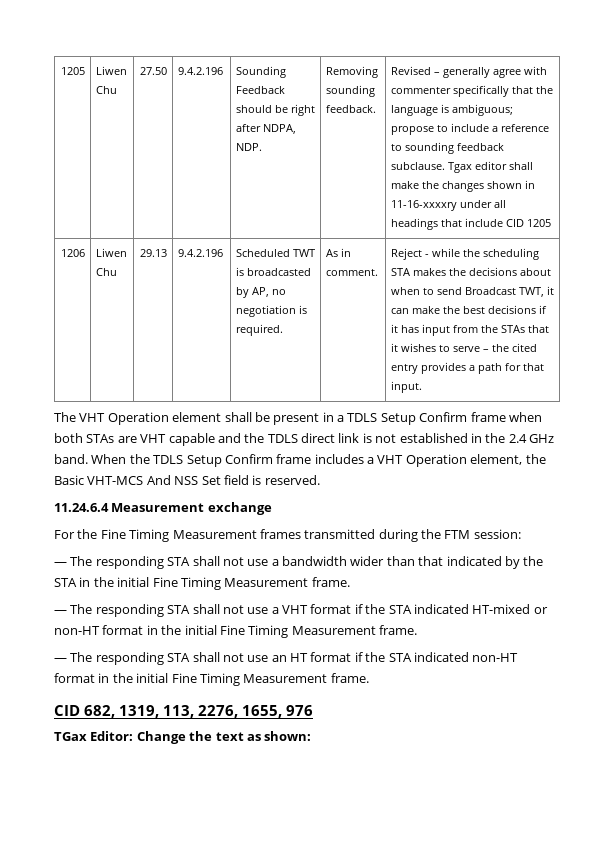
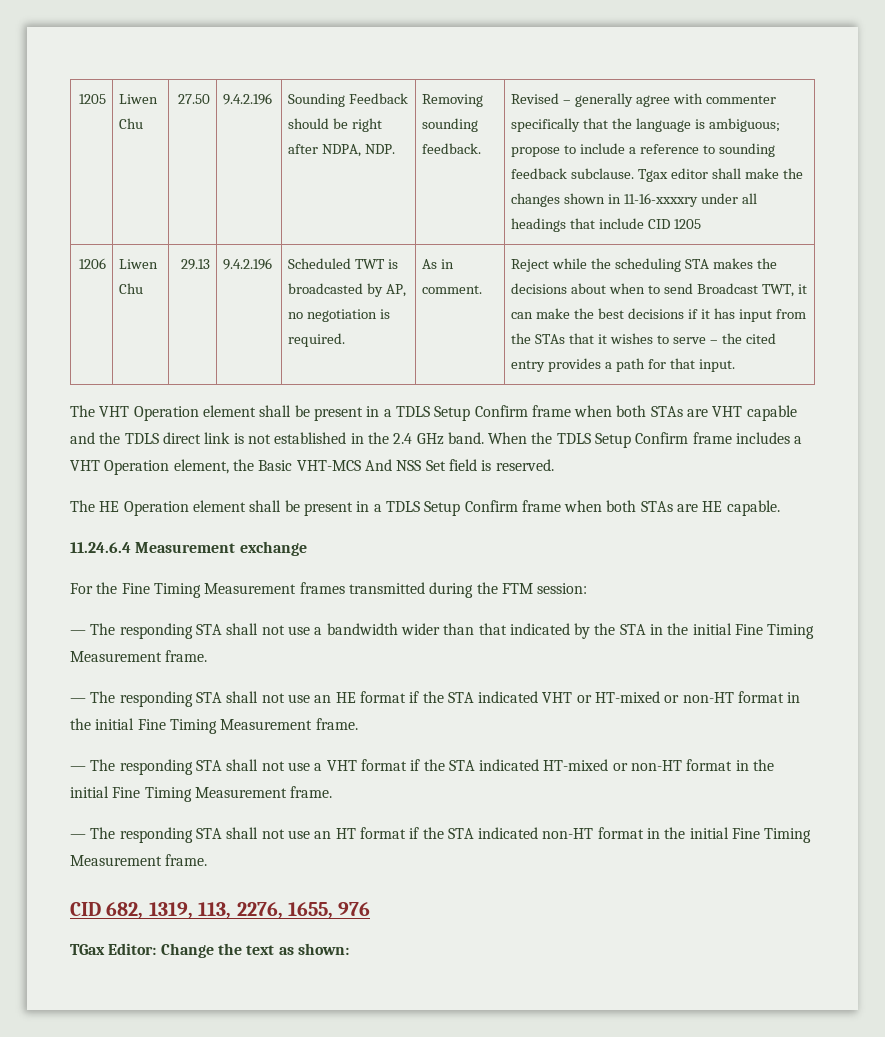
[424,254,429,257] - -> (550, 265) none
(320, 480) none -> [70,500,780,516] // The HE Operation element shall be present in a TDLS Setup Confirm frame when both STAs are HE capable.
(350, 582) none -> [70,691,801,707] [70,718,358,734] // — The responding STA shall not use an HE format if the STA indicated VHT or HT-mixed or non-HT format in the initial Fine Timing Measurement frame.

